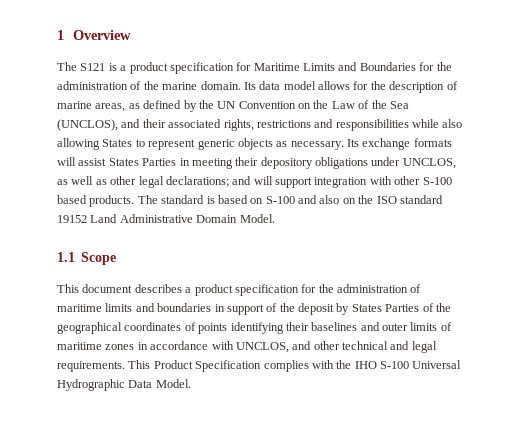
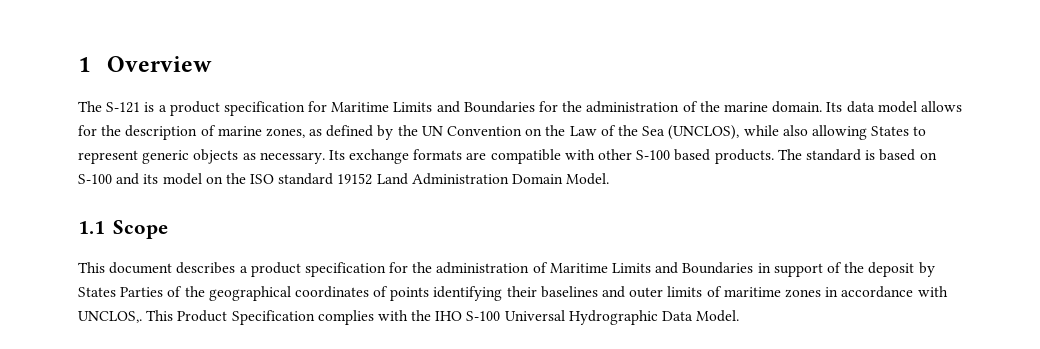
[80,63,106,71] S121 -> [106,102,141,113] S-121
[95,103,126,112] areas, -> [265,128,305,138] zones,
[121,119,409,131] and their associated rights, restrictions and responsibilities -> (740, 132) none
[57,157,456,169] [57,176,368,188] will assist States Parties in meeting their depository obligations under UNCLOS, as well as other legal declarations; and will support integration -> [466,149,561,164] are compatible
[319,195,340,204] also -> [143,173,202,185] its model
[119,214,193,223] Administrative -> [411,173,509,185] Administration
[57,303,212,312] maritime limits and boundaries -> [549,262,754,274] Maritime Limits and Boundaries
[235,341,437,353] [57,361,125,372] UNCLOS, and other technical and legal requirements. -> [78,311,142,323] UNCLOS,.

